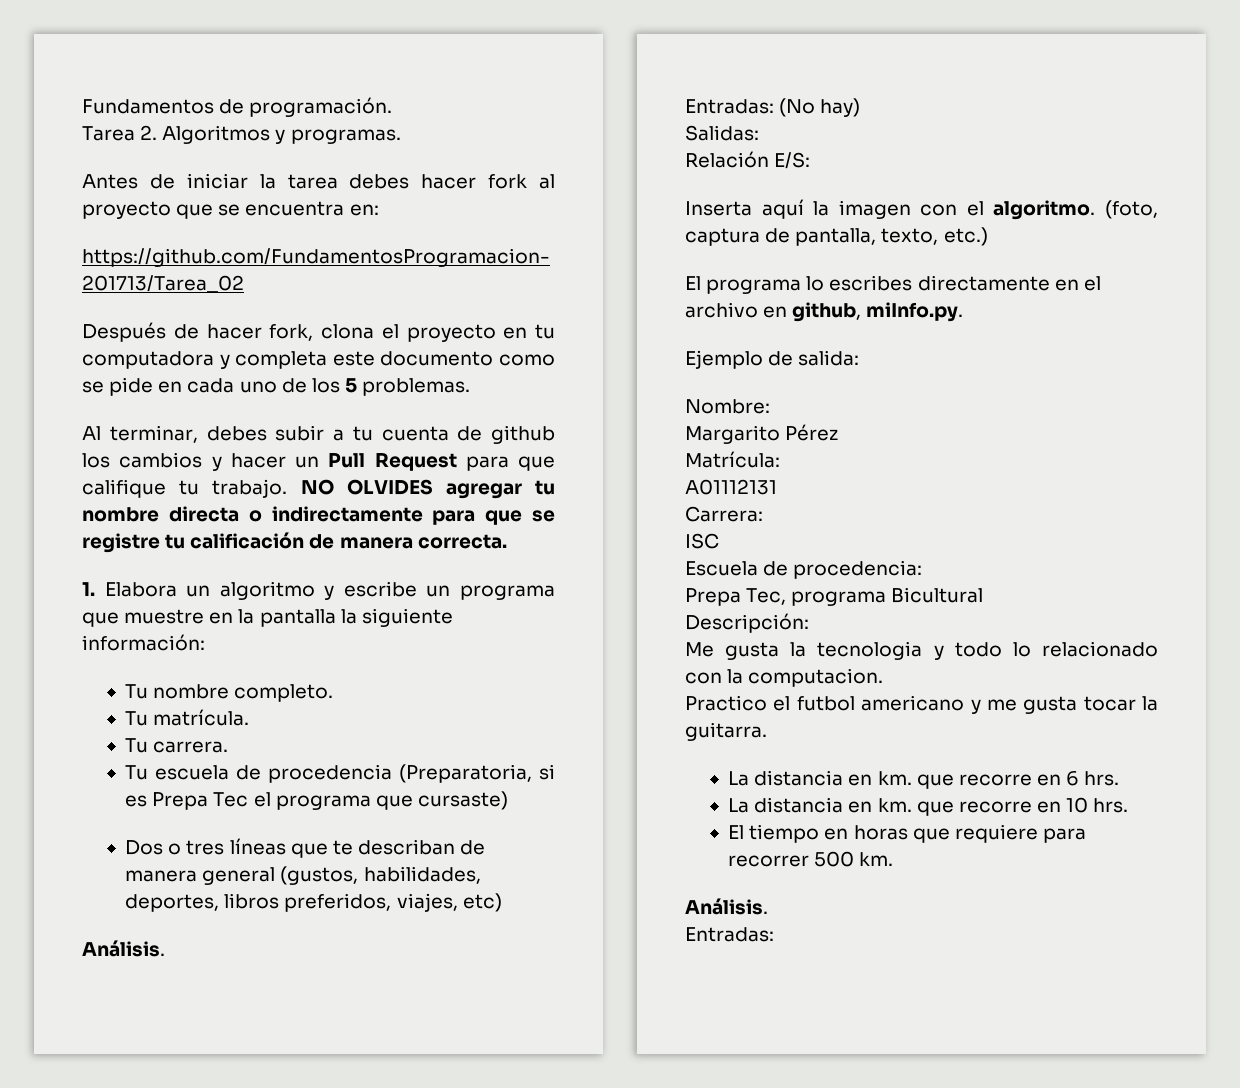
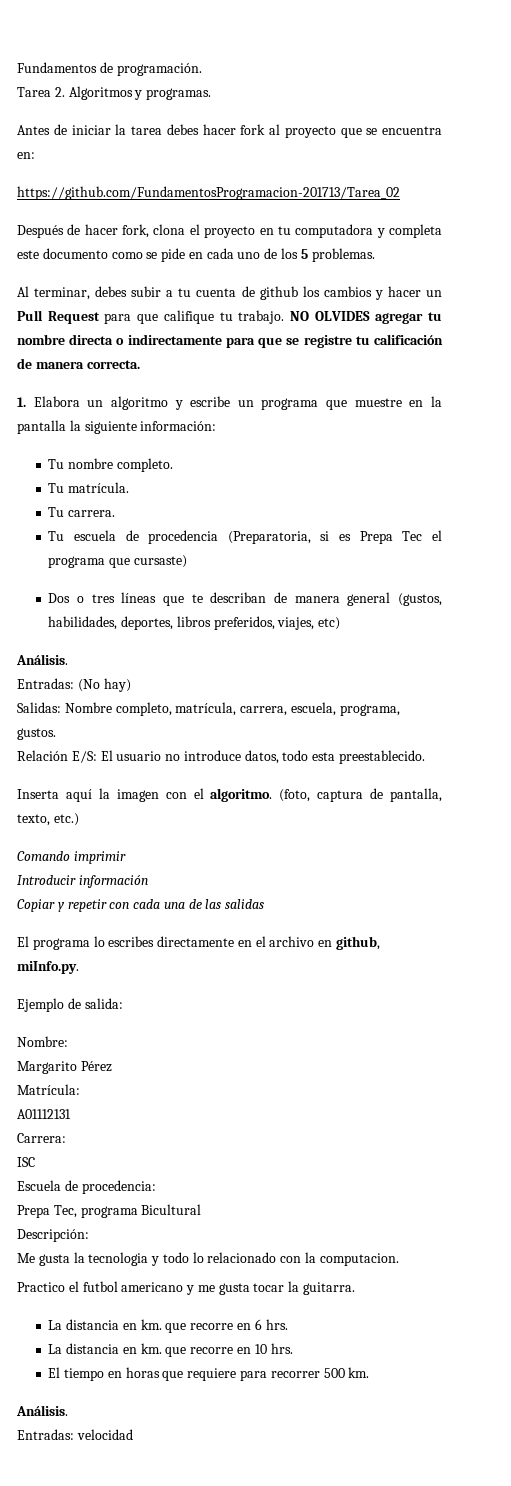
[685,151,811,169] // Relación E/S: -> [64,702,400,716] [17,728,56,740] [17,750,426,764] Nombre completo, matrícula, carrera, escuela, programa, gustos. // Relación E/S: El usuario no introduce datos, todo esta preestablecido.
(988, 236) none -> [17,851,126,864] [17,875,148,888] [17,899,265,912] // Comando imprimir // Introducir información // Copiar y repetir con cada una de las salidas
(774, 934) none -> [76,1429,133,1440] velocidad

